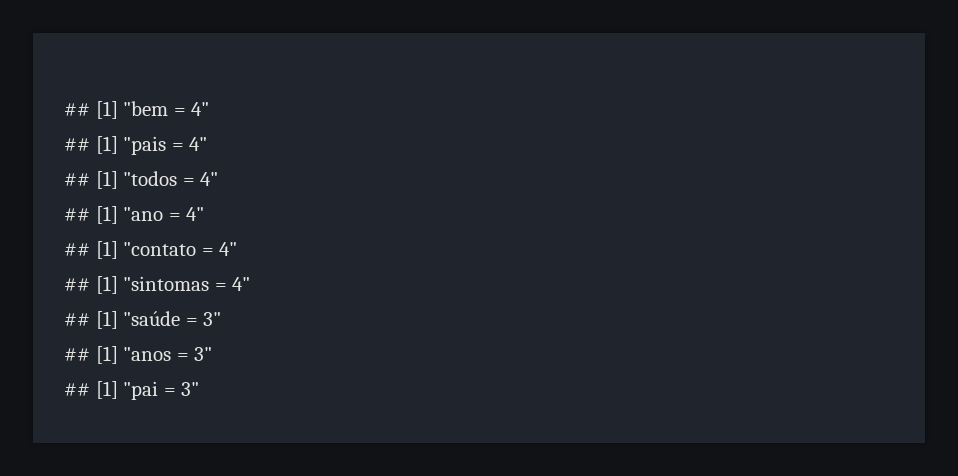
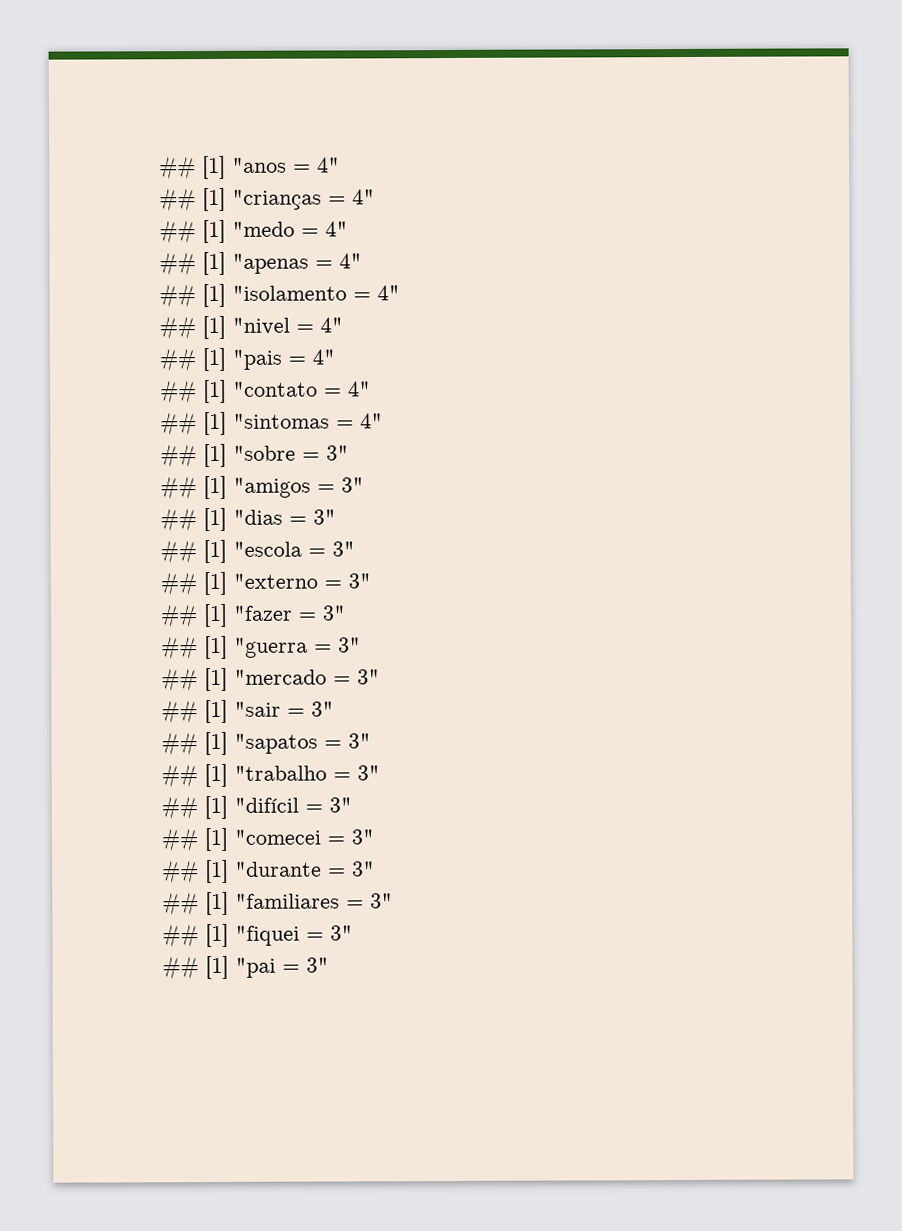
[64,101,169,119] ## [1] "bem -> [159,155,340,180] [159,187,375,212] [159,219,348,244] [159,251,362,276] [159,283,400,308] [159,315,290,340] ## [1] "anos = 4" // ## [1] "crianças = 4" // ## [1] "medo = 4" // ## [1] "apenas = 4" // ## [1] "isolamento = 4" // ## [1] "nivel
[64,171,219,189] [64,206,205,224] // ## [1] "todos = 4" // ## [1] "ano = 4" -> (335, 357) none
[123,311,222,326] [64,346,172,364] "saúde = 3" // ## [1] "anos -> [233,445,349,461] [160,475,364,500] [160,507,336,532] [160,539,355,564] [160,571,371,596] [160,603,346,628] [161,635,361,660] [161,667,380,692] [161,699,334,724] [161,731,371,756] [161,763,380,788] [161,795,352,820] [161,827,374,852] [162,859,375,884] [162,891,393,916] [162,923,300,948] "sobre = 3" // ## [1] "amigos = 3" // ## [1] "dias = 3" // ## [1] "escola = 3" // ## [1] "externo = 3" // ## [1] "fazer = 3" // ## [1] "guerra = 3" // ## [1] "mercado = 3" // ## [1] "sair = 3" // ## [1] "sapatos = 3" // ## [1] "trabalho = 3" // ## [1] "difícil = 3" // ## [1] "comecei = 3" // ## [1] "durante = 3" // ## [1] "familiares = 3" // ## [1] "fiquei

